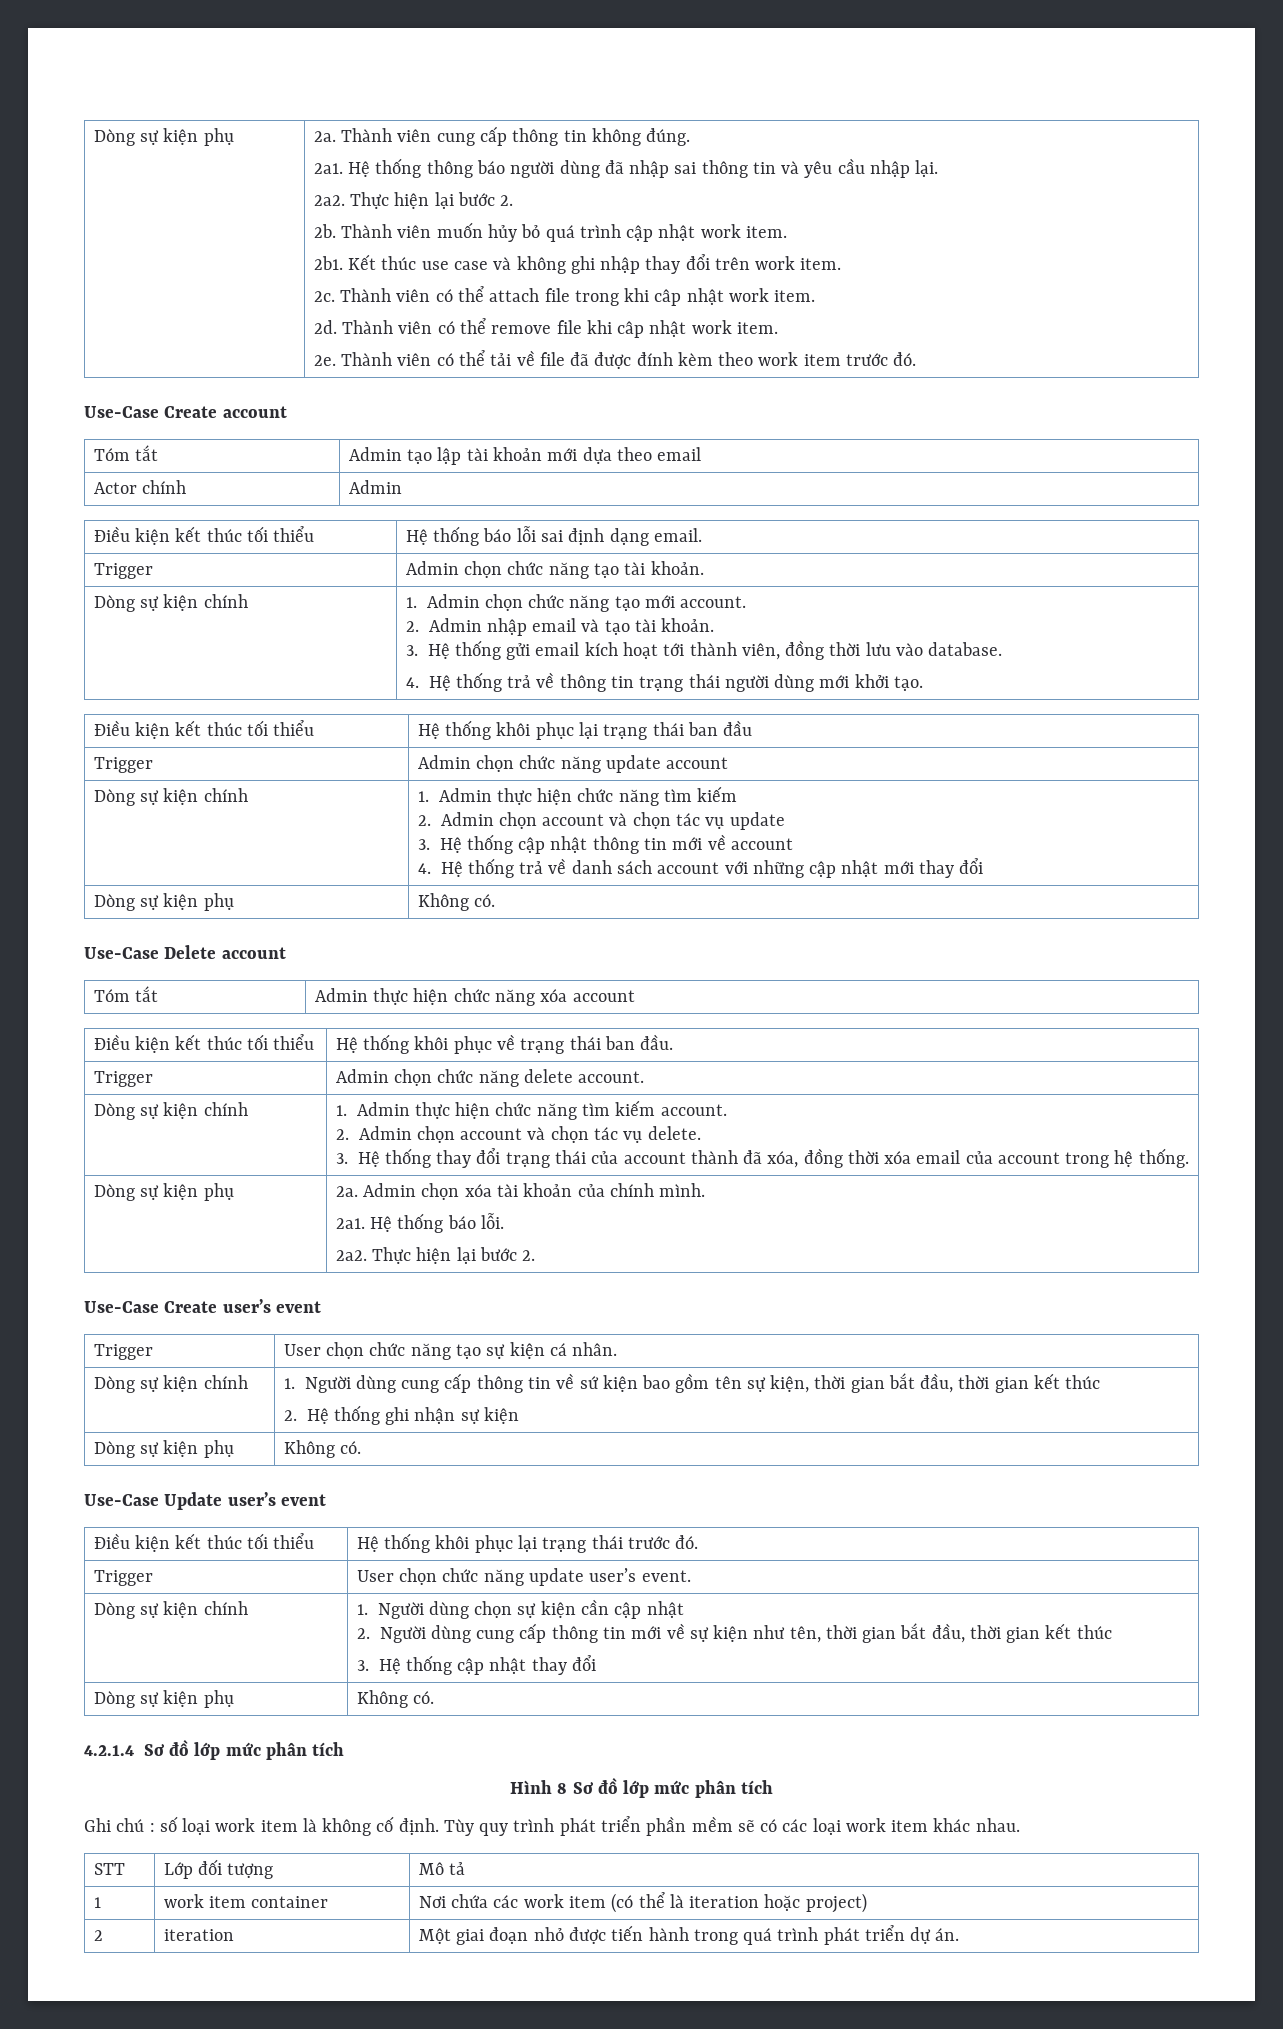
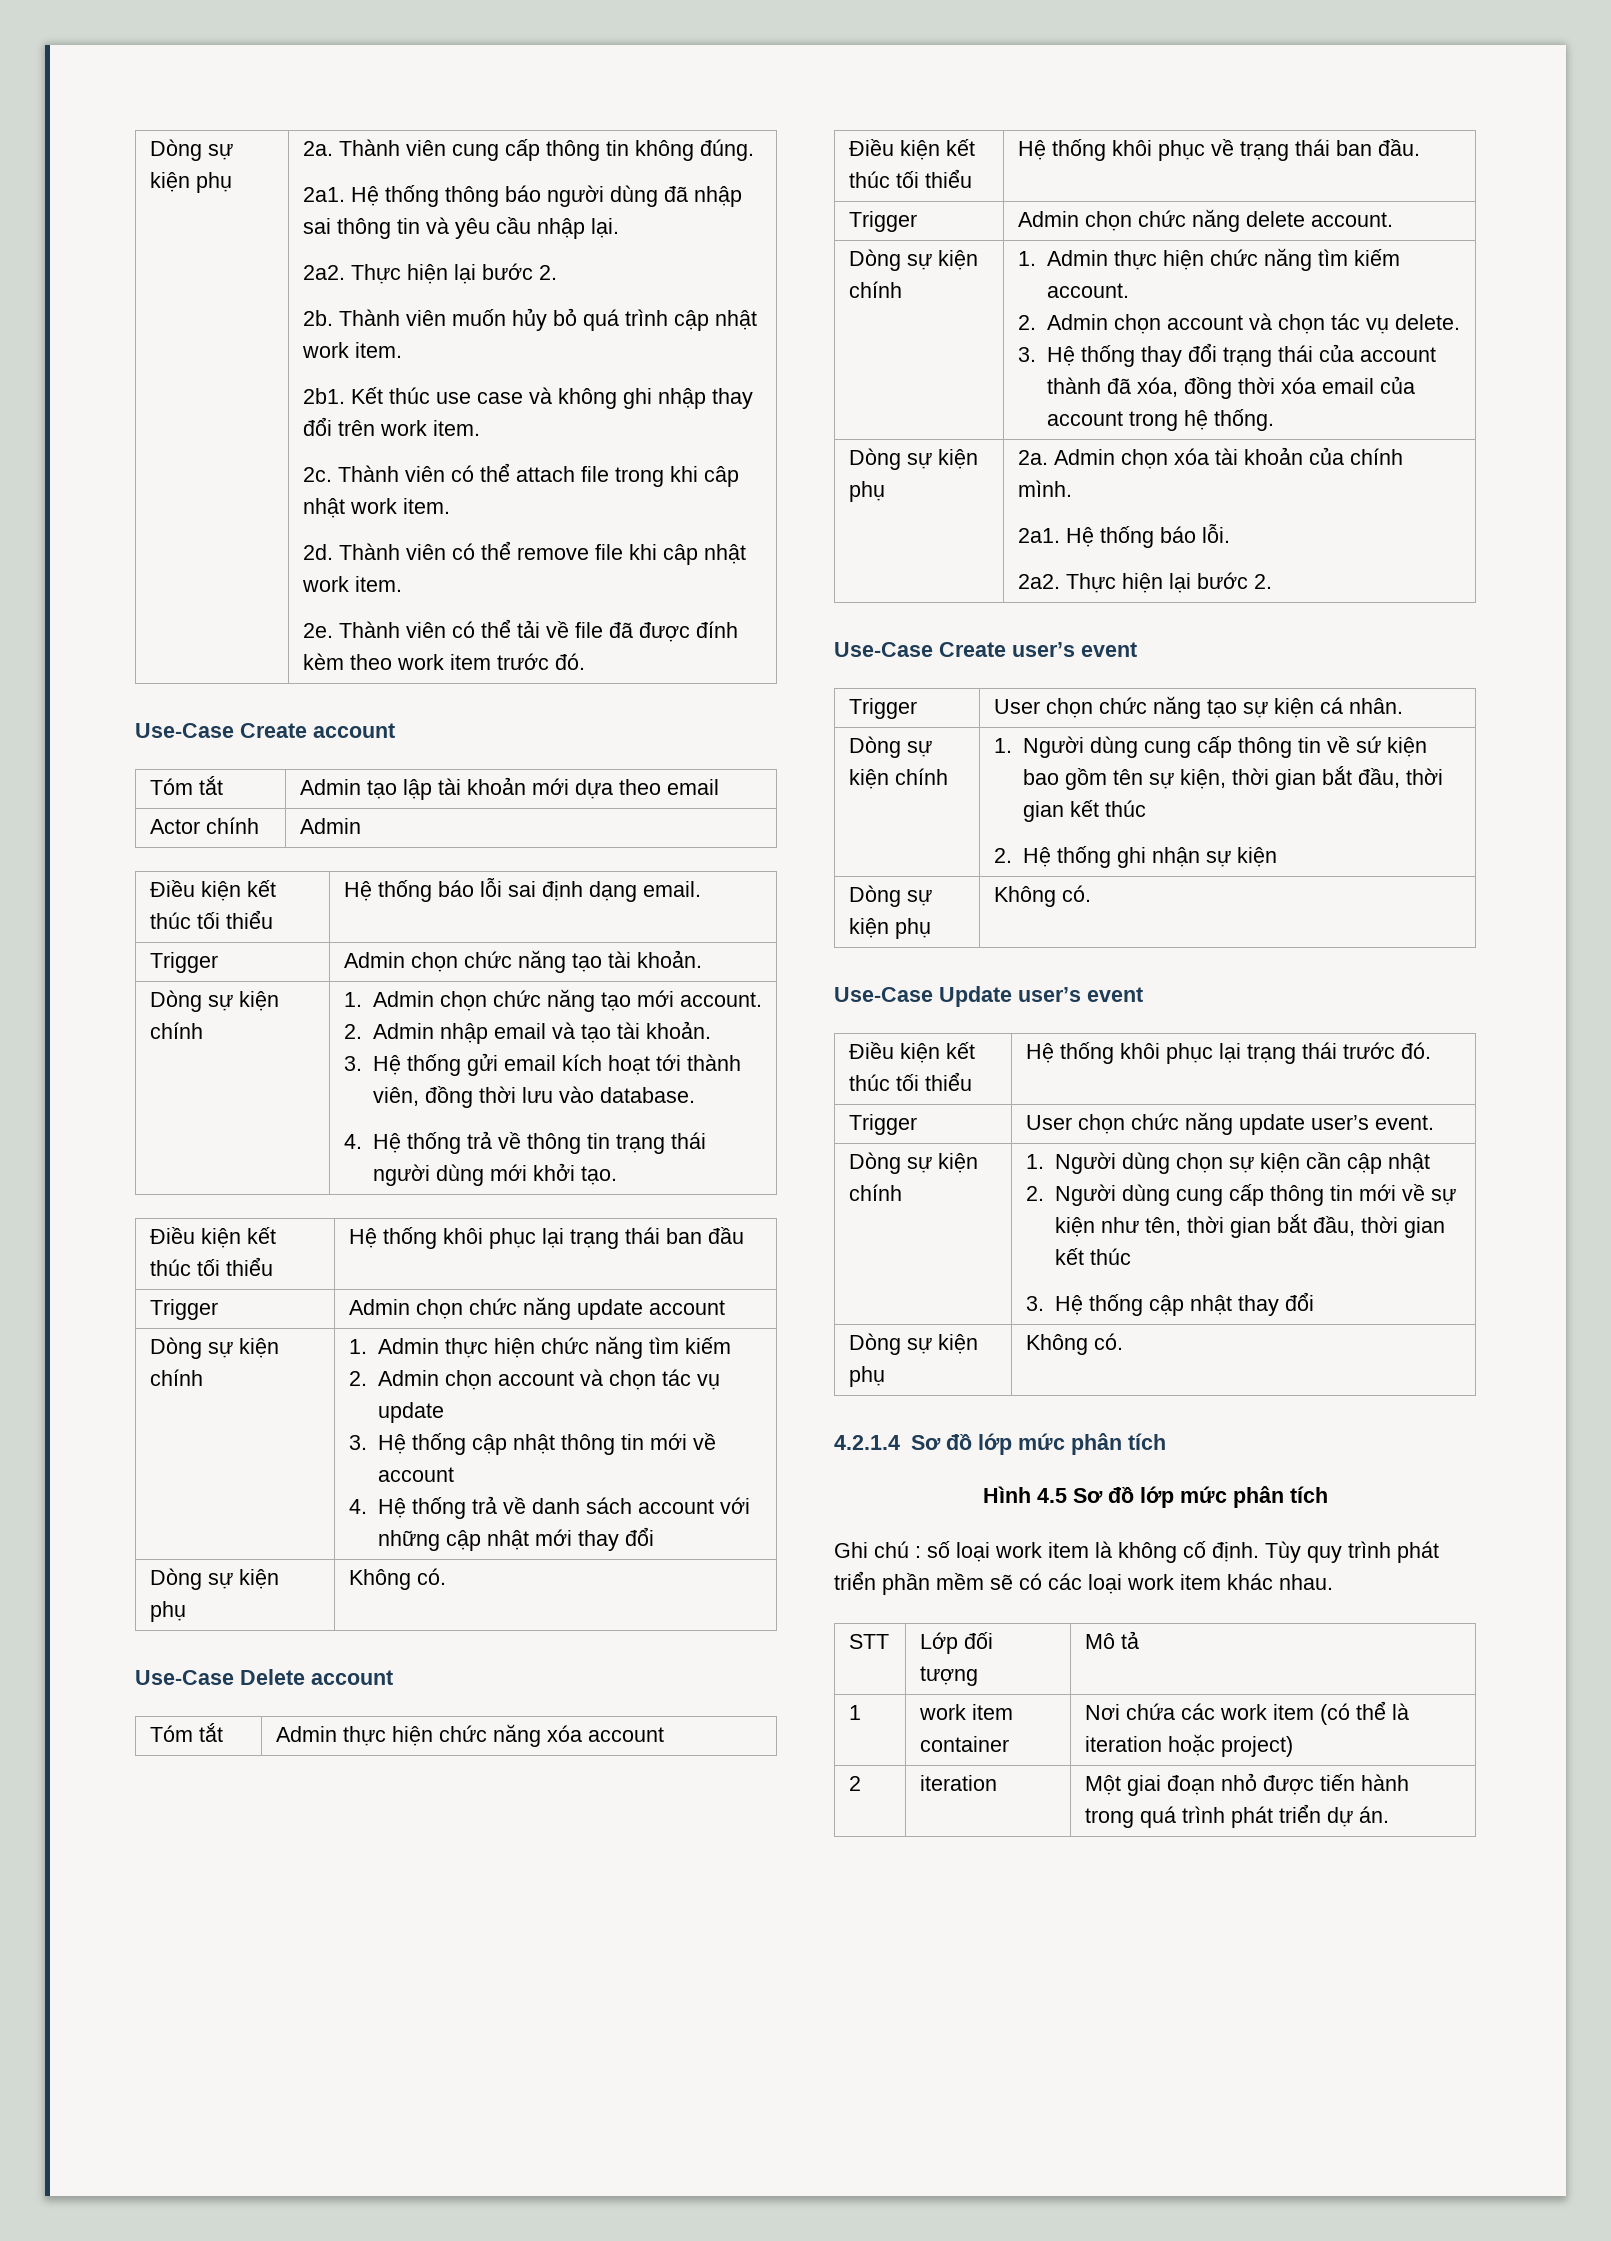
[557,1783,568,1794] 8 -> [1036,1488,1067,1503] 4.5

